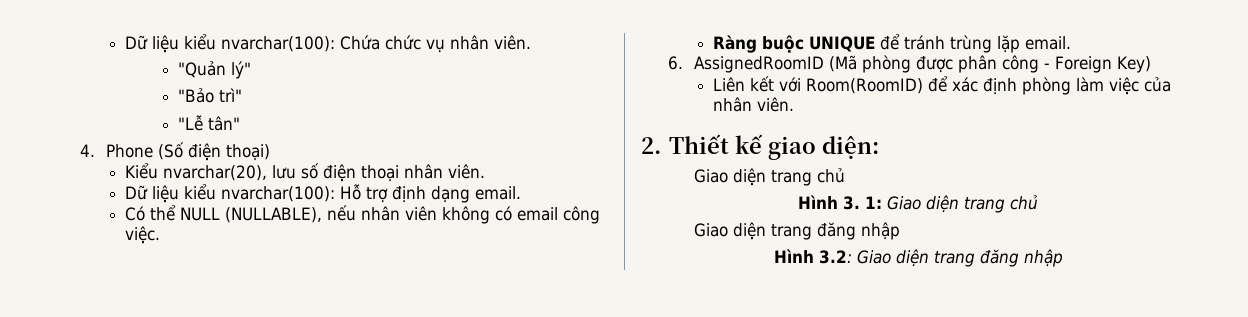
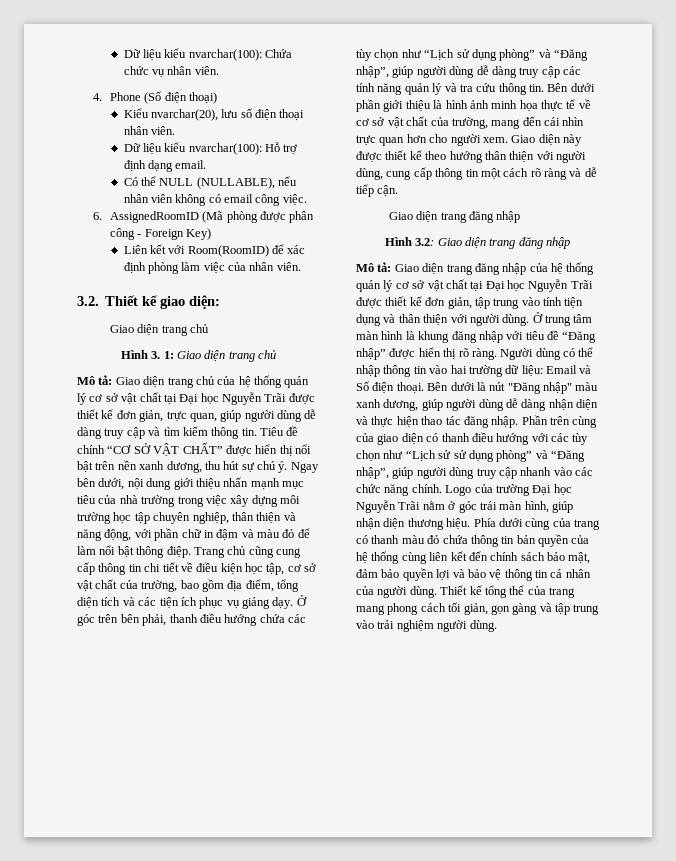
[178,61,252,79] [178,88,243,103] [178,115,241,131] // "Quản lý" // "Bảo trì" // "Lễ tân" -> (219, 70) none
[712,34,1071,53] // Ràng buộc UNIQUE để tránh trùng lặp email. -> (307, 200) none
[641,137,661,154] 2. -> [77,296,99,306] 3.2.
(1038, 202) none -> [77,375,310,388] [77,392,315,405] [77,409,317,422] [77,426,299,439] [77,442,311,457] [77,460,319,473] [77,477,304,490] [77,495,300,507] [77,512,296,524] [77,528,310,541] [77,545,301,558] [77,562,317,575] [77,579,299,592] [77,595,307,609] [77,613,306,626] [356,49,588,61] [356,65,581,78] [356,83,595,95] [356,99,591,112] [356,116,585,129] [356,134,582,146] [356,150,586,163] [356,167,597,180] [356,184,399,197] // Mô tả: Giao diện trang chủ của hệ thống quản lý cơ sở vật chất tại Đại học Nguyễn Trãi được thiết kế đơn giản, trực quan, giúp người dùng dễ dàng truy cập và tìm kiếm thông tin. Tiêu đề chính “CƠ SỞ VẬT CHẤT” được hiển thị nổi bật trên nền xanh dương, thu hút sự chú ý. Ngay bên dưới, nội dung giới thiệu nhấn mạnh mục tiêu của nhà trường trong việc xây dựng môi trường học tập chuyên nghiệp, thân thiện và năng động, với phần chữ in đậm và màu đỏ để làm nổi bật thông điệp. Trang chủ cũng cung cấp thông tin chi tiết về điều kiện học tập, cơ sở vật chất của trường, bao gồm địa điểm, tổng diện tích và các tiện ích phục vụ giảng dạy. Ở góc trên bên phải, thanh điều hướng chứa các tùy chọn như “Lịch sử dụng phòng” và “Đăng nhập”, giúp người dùng dễ dàng truy cập các tính năng quản lý và tra cứu thông tin. Bên dưới phần giới thiệu là hình ảnh minh họa thực tế về cơ sở vật chất của trường, mang đến cái nhìn trực quan hơn cho người xem. Giao diện này được thiết kế theo hướng thân thiện với người dùng, cung cấp thông tin một cách rõ ràng và dễ tiếp cận.
(1063, 258) none -> [356,262,595,275] [356,279,593,292] [356,296,584,309] [356,312,593,326] [356,330,597,343] [356,347,594,360] [356,365,592,377] [356,381,599,394] [356,398,598,411] [356,415,598,428] [356,432,589,445] [356,450,585,462] [356,467,593,479] [356,484,572,496] [356,500,573,513] [356,518,600,530] [356,534,590,547] [356,551,591,564] [356,568,591,581] [356,585,575,598] [356,602,600,615] [356,620,497,632] // Mô tả: Giao diện trang đăng nhập của hệ thống quản lý cơ sở vật chất tại Đại học Nguyễn Trãi được thiết kế đơn giản, tập trung vào tính tiện dụng và thân thiện với người dùng. Ở trung tâm màn hình là khung đăng nhập với tiêu đề “Đăng nhập” được hiển thị rõ ràng. Người dùng có thể nhập thông tin vào hai trường dữ liệu: Email và Số điện thoại. Bên dưới là nút "Đăng nhập" màu xanh dương, giúp người dùng dễ dàng nhận diện và thực hiện thao tác đăng nhập. Phần trên cùng của giao diện có thanh điều hướng với các tùy chọn như “Lịch sử sử dụng phòng” và “Đăng nhập”, giúp người dùng truy cập nhanh vào các chức năng chính. Logo của trường Đại học Nguyễn Trãi nằm ở góc trái màn hình, giúp nhận diện thương hiệu. Phía dưới cùng của trang có thanh màu đỏ chứa thông tin bản quyền của hệ thống cùng liên kết đến chính sách bảo mật, đảm bảo quyền lợi và bảo vệ thông tin cá nhân của người dùng. Thiết kế tổng thể của trang mang phong cách tối giản, gọn gàng và tập trung vào trải nghiệm người dùng.

